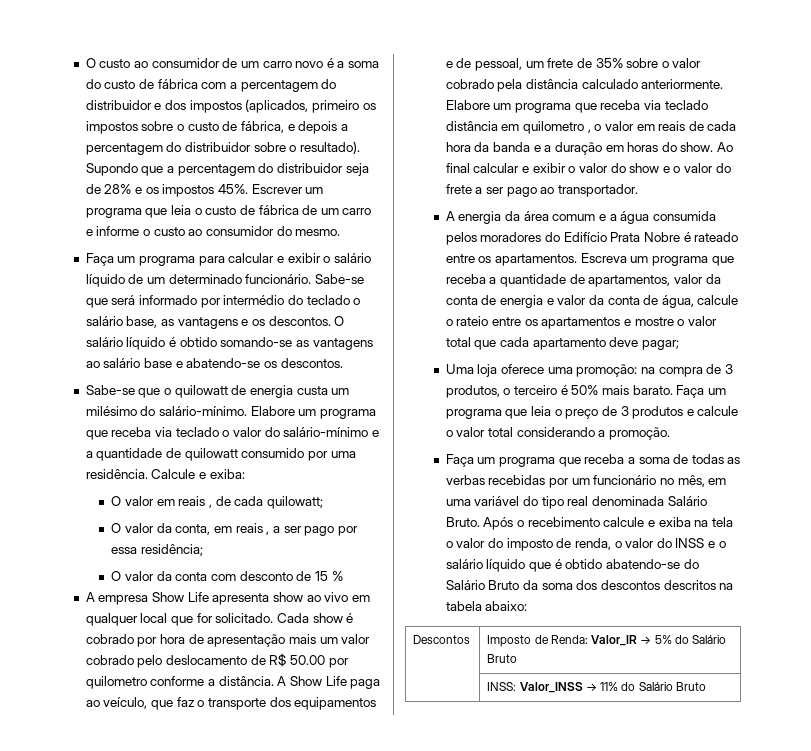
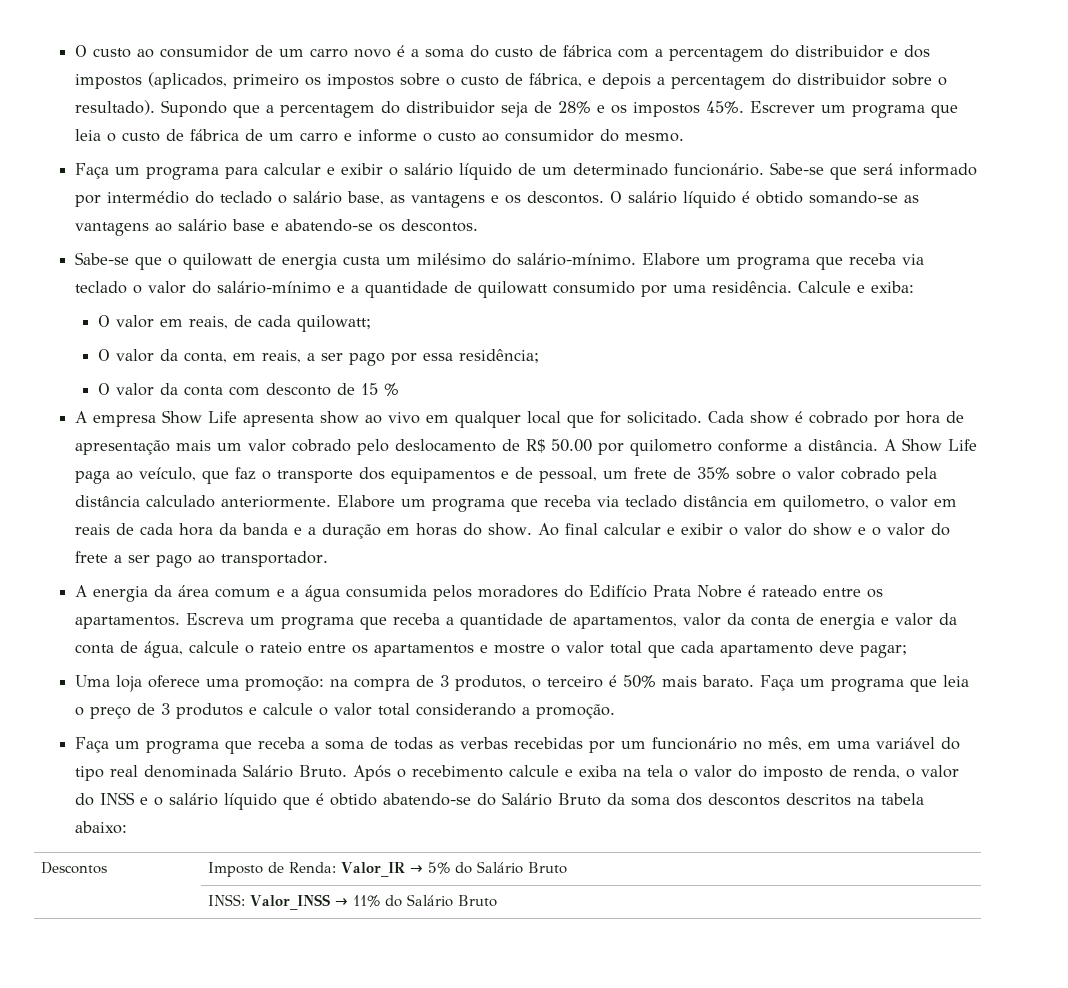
[178,496,213,508] reais , -> [189,316,229,329] reais,
[235,523,270,535] reais , -> [262,350,302,363] reais,
[522,121,591,134] quilometro , -> [783,495,870,512] quilometro,

